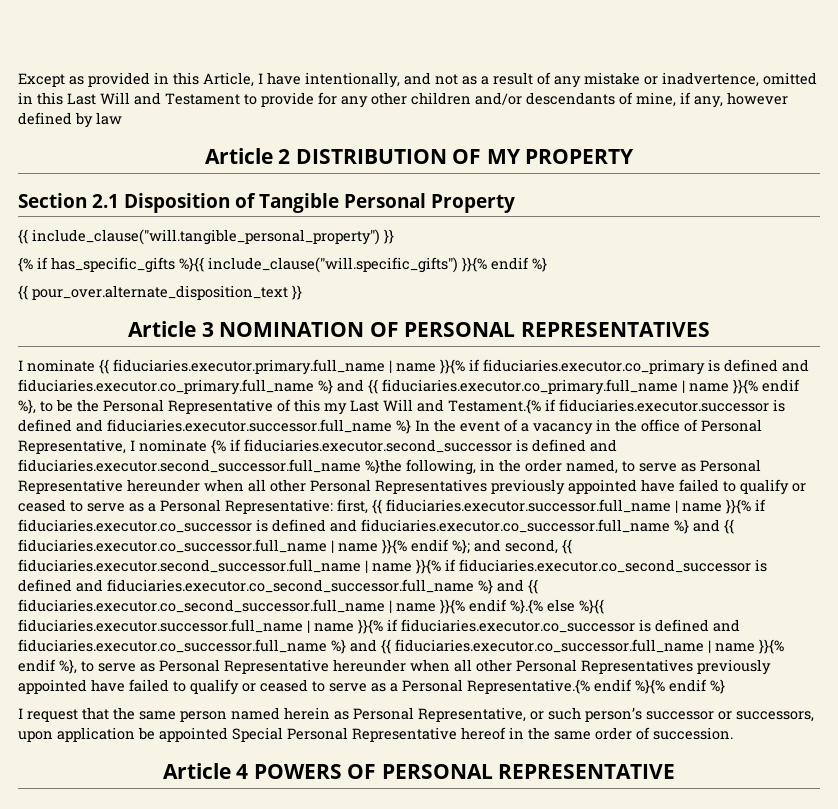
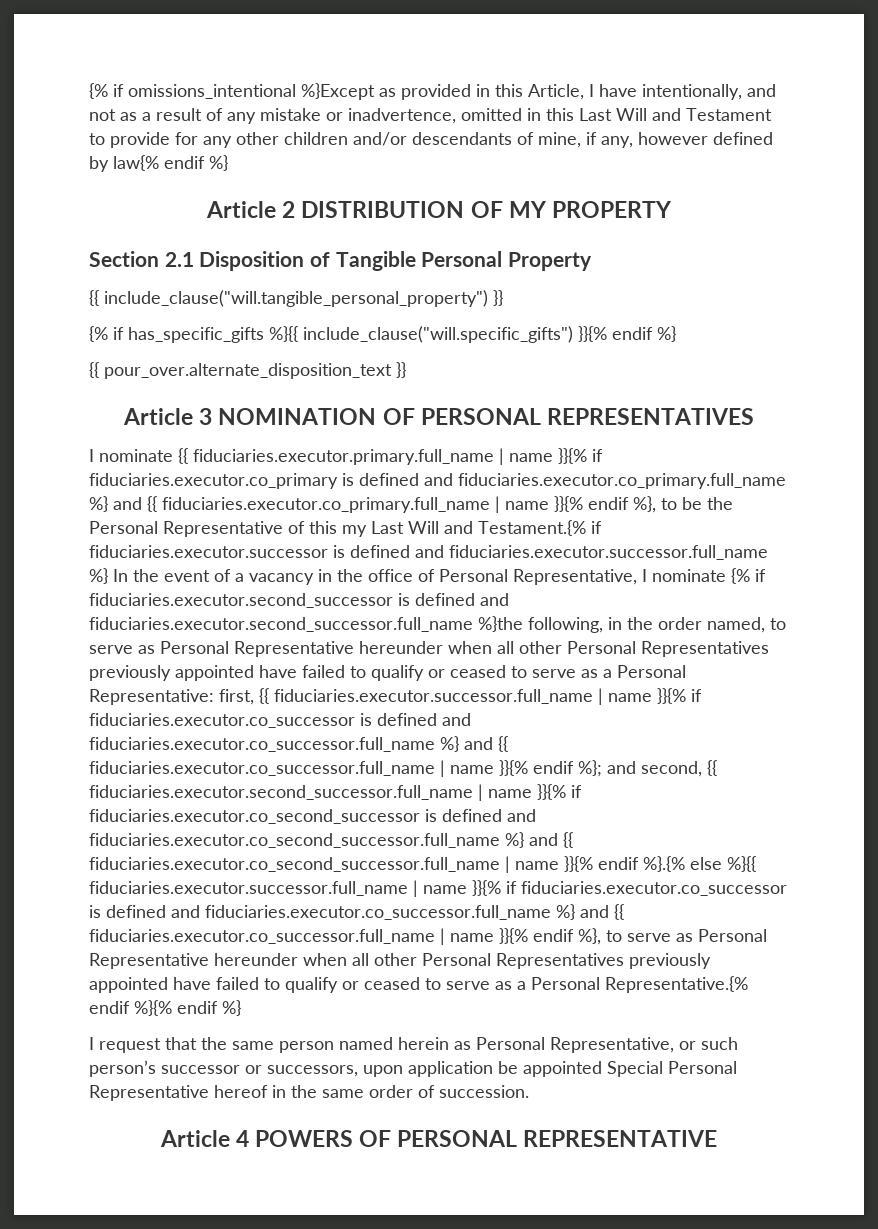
[18,73,65,87] Except -> [89,83,375,100] {% if omissions_intentional %}Except
[96,112,122,125] law -> [113,155,228,171] law{% endif %}

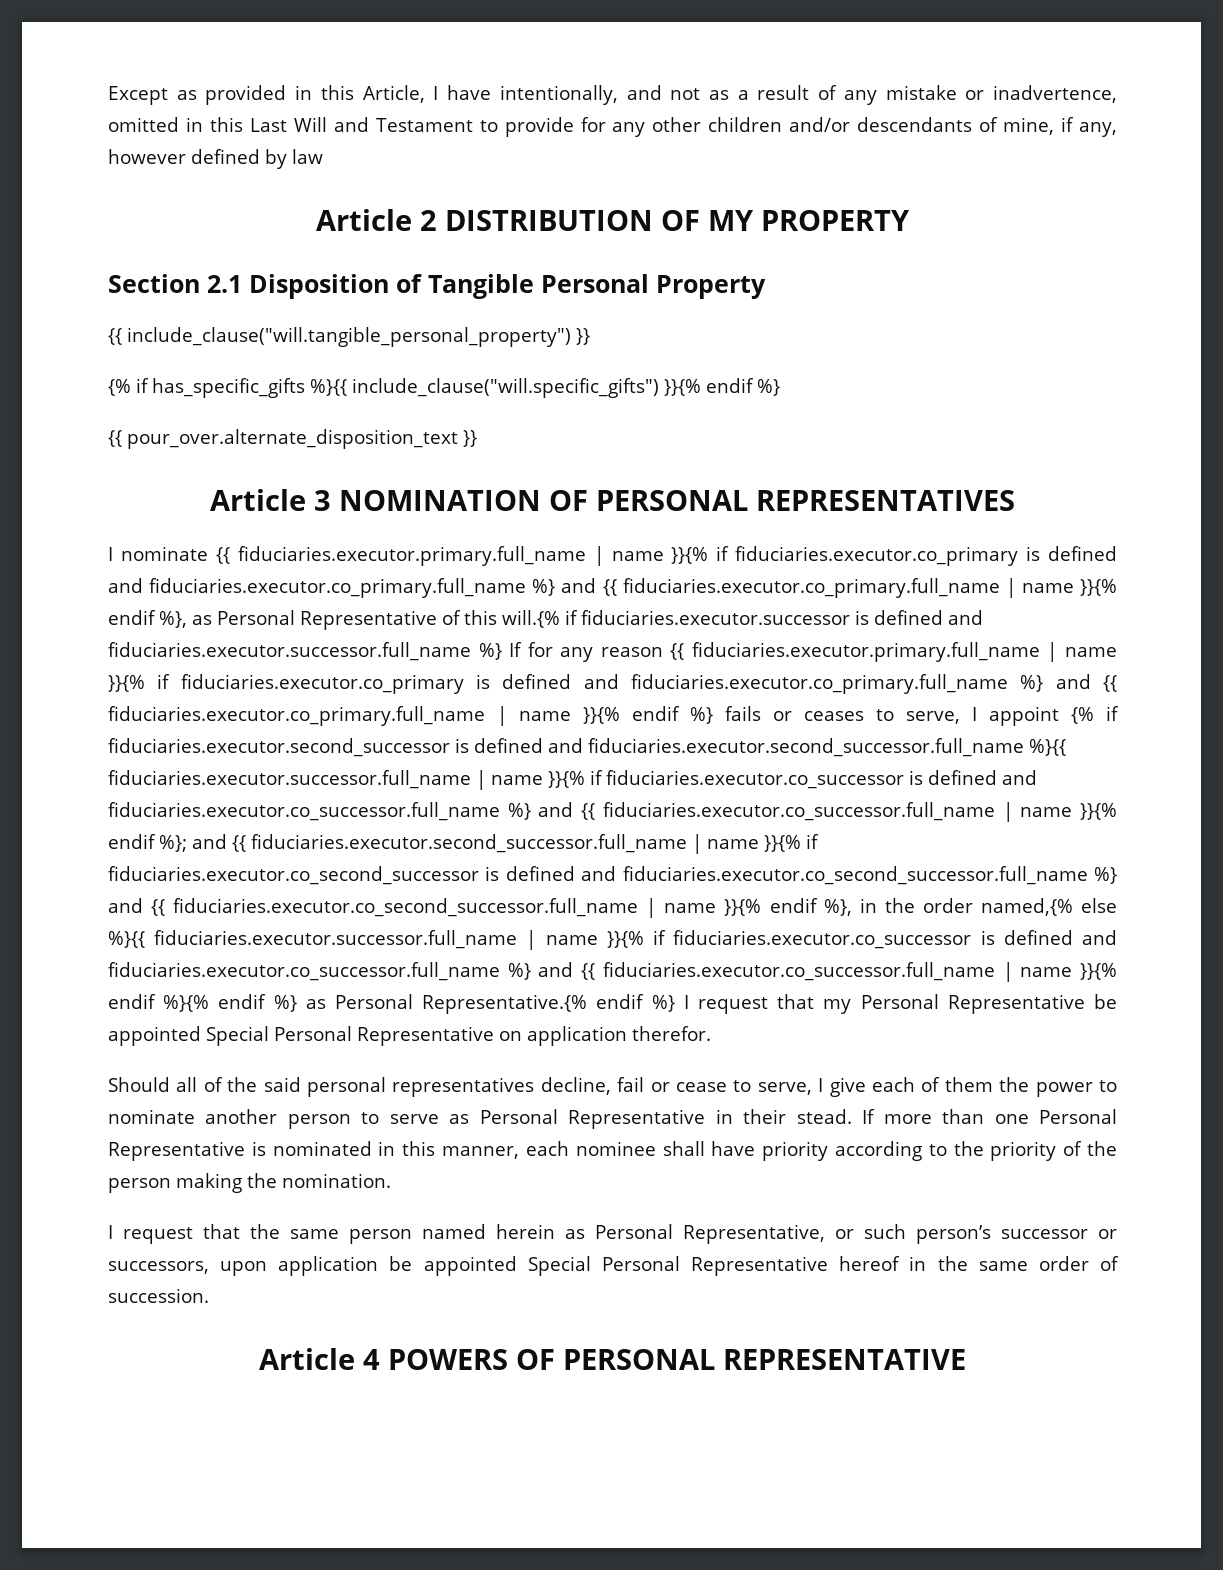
[89,83,375,100] {% if omissions_intentional %}Except -> [108,86,168,105] Except
[113,155,228,171] law{% endif %} -> [292,149,323,164] law
[661,497,733,510] to be the -> [192,615,212,625] as
[342,520,586,537] my Last Will and Testament.{% -> [502,610,560,628] will.{%
[113,569,726,585] In the event of a vacancy in the office of Personal Representative, I nominate -> [509,642,1117,662] [108,674,1117,694] [108,706,1059,726] If for any reason {{ fiduciaries.executor.primary.full_name | name }}{% if fiduciaries.executor.co_primary is defined and fiduciaries.executor.co_primary.full_name %} and {{ fiduciaries.executor.co_primary.full_name | name }}{% endif %} fails or ceases to serve, I appoint
[478,616,786,633] [89,641,769,657] [89,665,686,681] [89,688,269,705] %}the following, in the order named, to serve as Personal Representative hereunder when all other Personal Representatives previously appointed have failed to qualify or ceased to serve as a Personal Representative: first, {{ -> [1029,739,1066,756] %}{{
[641,761,702,777] second, -> (227, 841) none
[643,856,685,872] %}.{% -> [823,898,1073,916] %}, in the order named,{%
[578,928,767,945] [89,953,711,969] [89,976,748,993] [89,1000,241,1016] %}, to serve as Personal Representative hereunder when all other Personal Representatives previously appointed have failed to qualify or ceased to serve as a Personal Representative.{% endif %}{% endif %} -> [163,994,1118,1014] [108,1026,711,1046] [108,1077,1117,1097] [108,1109,1117,1129] [108,1141,1117,1161] [108,1173,391,1193] %}{% endif %} as Personal Representative.{% endif %} I request that my Personal Representative be appointed Special Personal Representative on application therefor. // Should all of the said personal representatives decline, fail or cease to serve, I give each of them the power to nominate another person to serve as Personal Representative in their stead. If more than one Personal Representative is nominated in this manner, each nominee shall have priority according to the priority of the person making the nomination.

